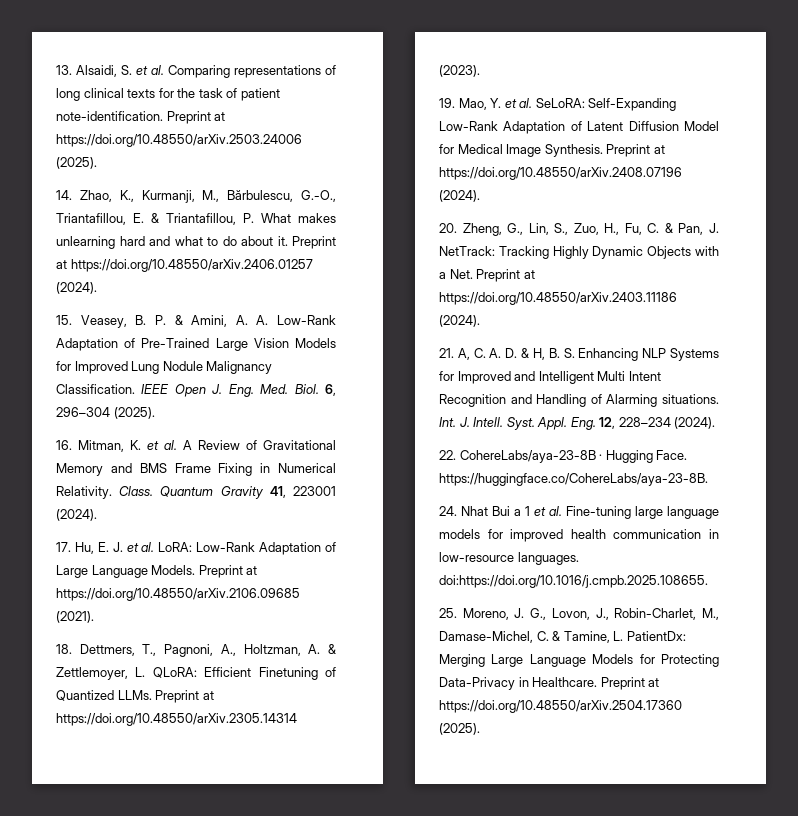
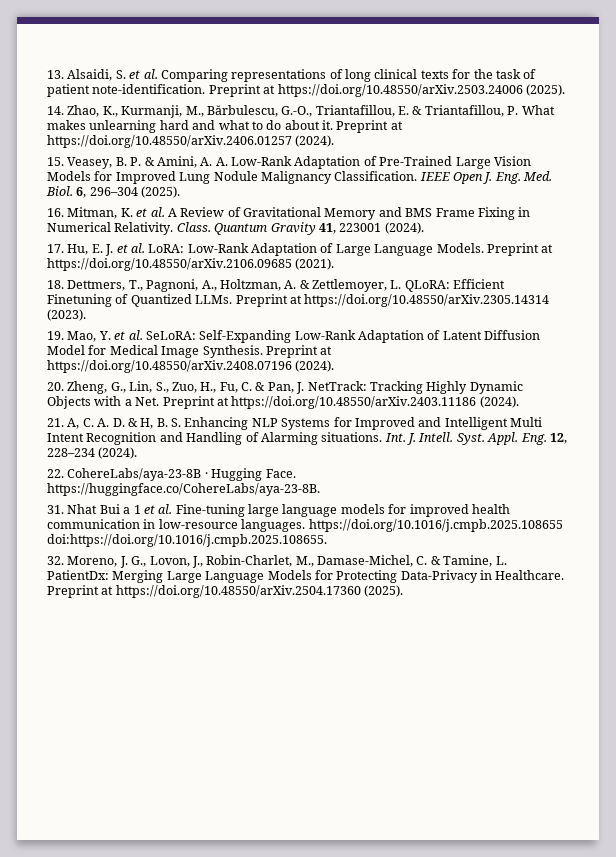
[439,506,457,516] 24. -> [47,505,64,514] 31.
(579, 558) none -> [308,519,563,532] https://doi.org/10.1016/j.cmpb.2025.108655
[439,608,457,618] 25. -> [47,556,64,565] 32.

